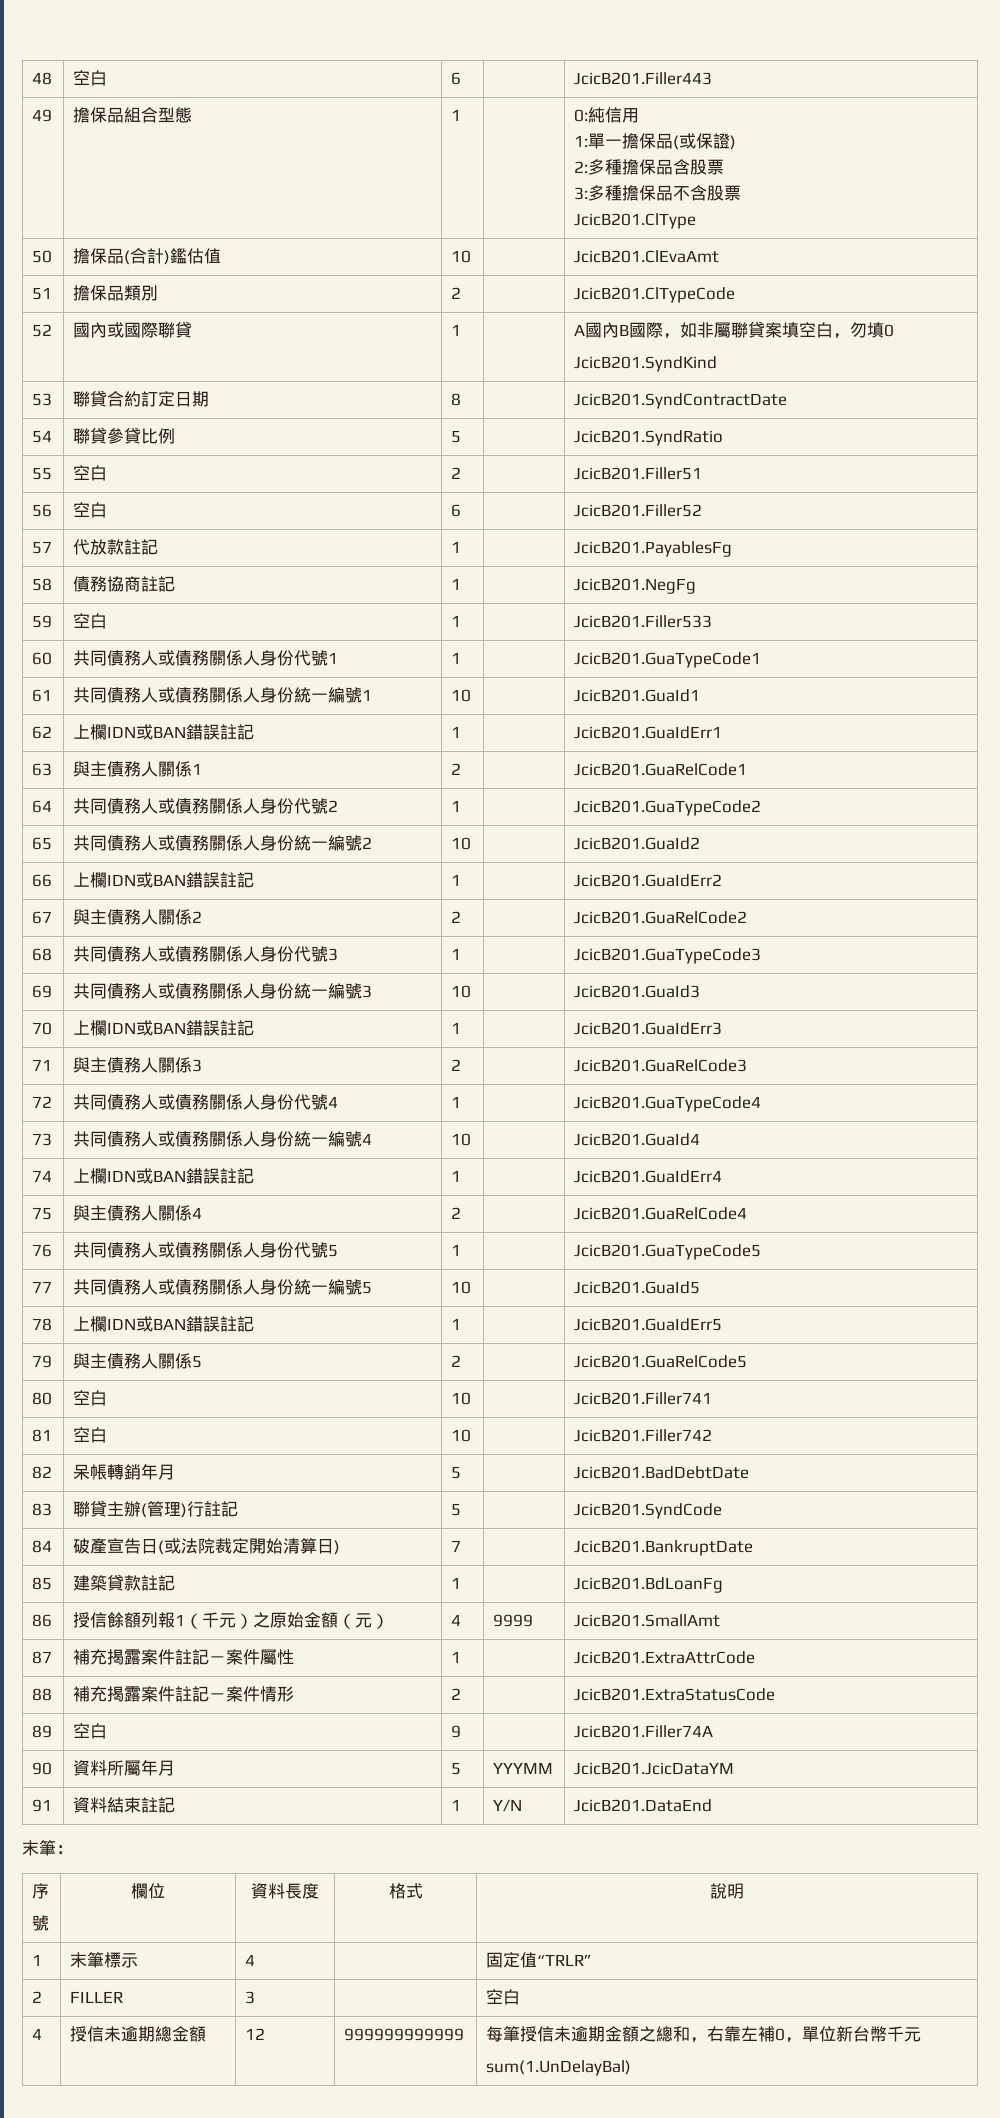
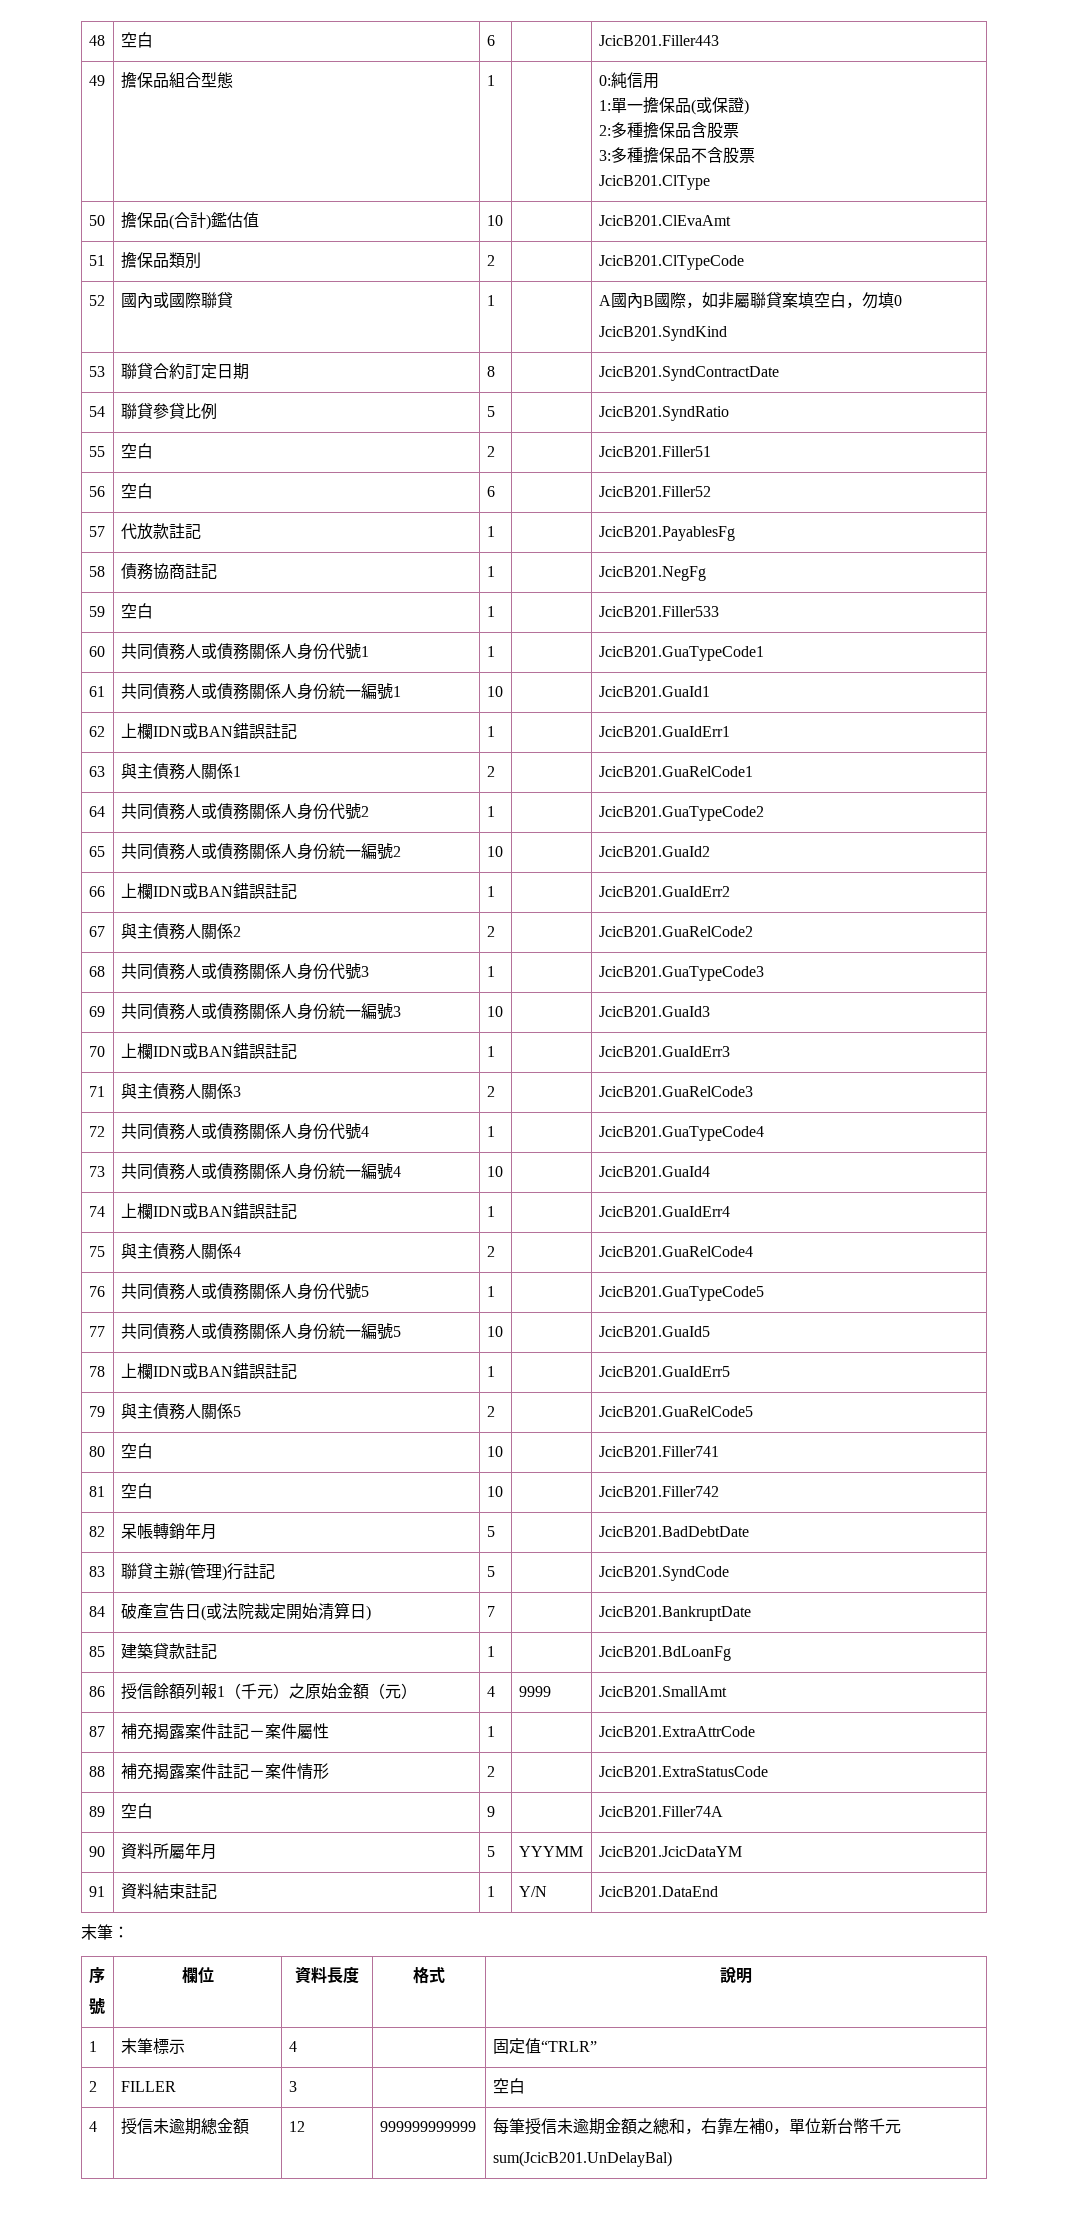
[486,2060,632,2076] sum(1.UnDelayBal) -> [492,2151,672,2167] sum(JcicB201.UnDelayBal)

